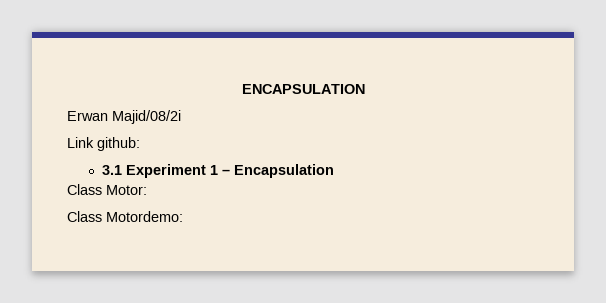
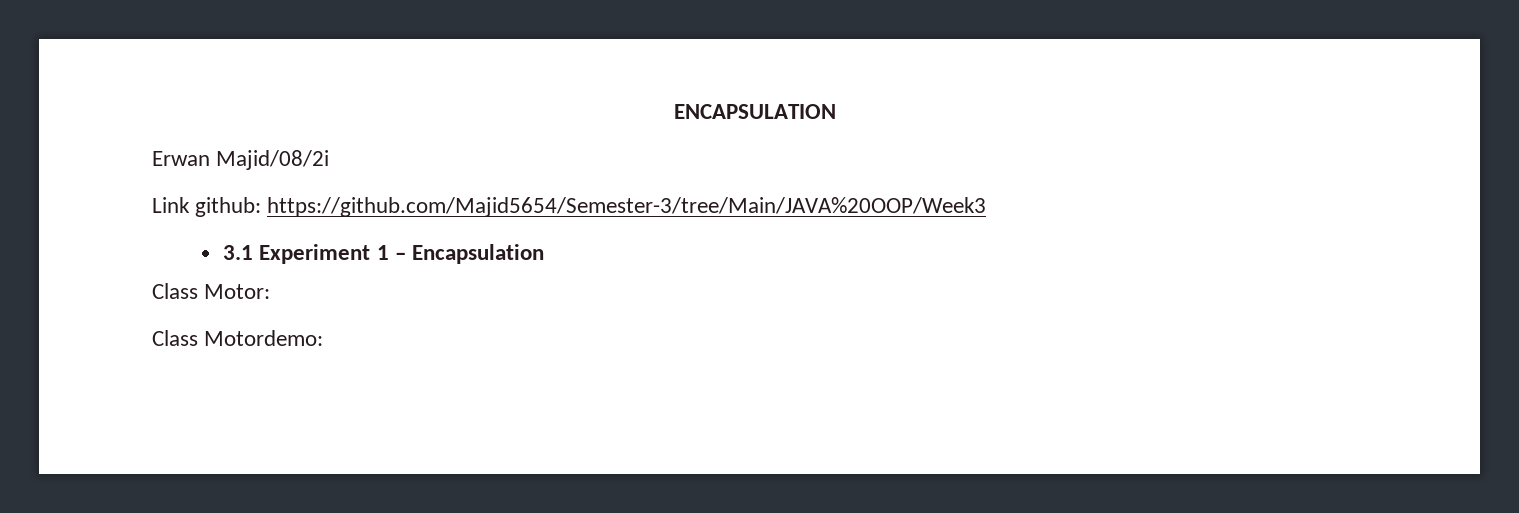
(140, 144) none -> [267,197,987,217] https://github.com/Majid5654/Semester-3/tree/Main/JAVA%20OOP/Week3

